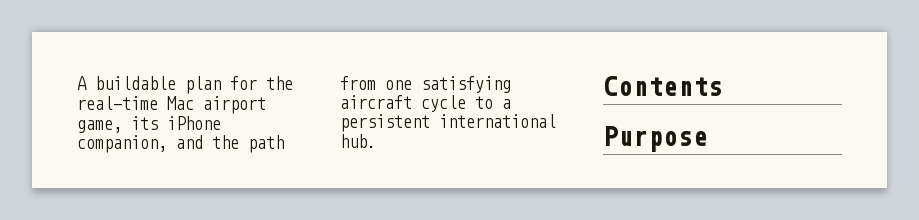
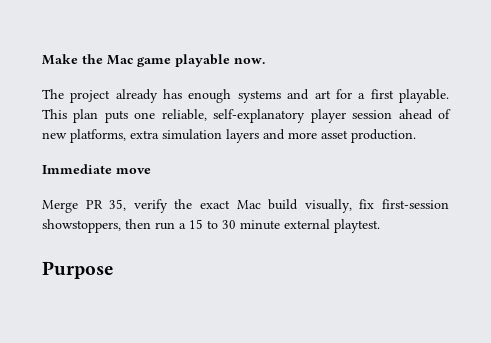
[77,76,293,94] [77,96,266,114] [77,116,221,133] [77,135,284,153] [340,76,511,93] [340,95,511,112] [340,114,556,132] [340,134,376,148] [603,76,723,96] A buildable plan for the real-time Mac airport game, its iPhone companion, and the path from one satisfying aircraft cycle to a persistent international hub. // Contents -> [42,54,265,67] [42,89,450,103] [42,109,452,123] [42,129,416,143] [42,164,151,174] [42,199,450,213] [42,219,380,233] Make the Mac game playable now. // The project already has enough systems and art for a first playable. This plan puts one reliable, self-explanatory player session ahead of new platforms, extra simulation layers and more asset production. // Immediate move // Merge PR 35, verify the exact Mac build visually, fix first-session showstoppers, then run a 15 to 30 minute external playtest.

